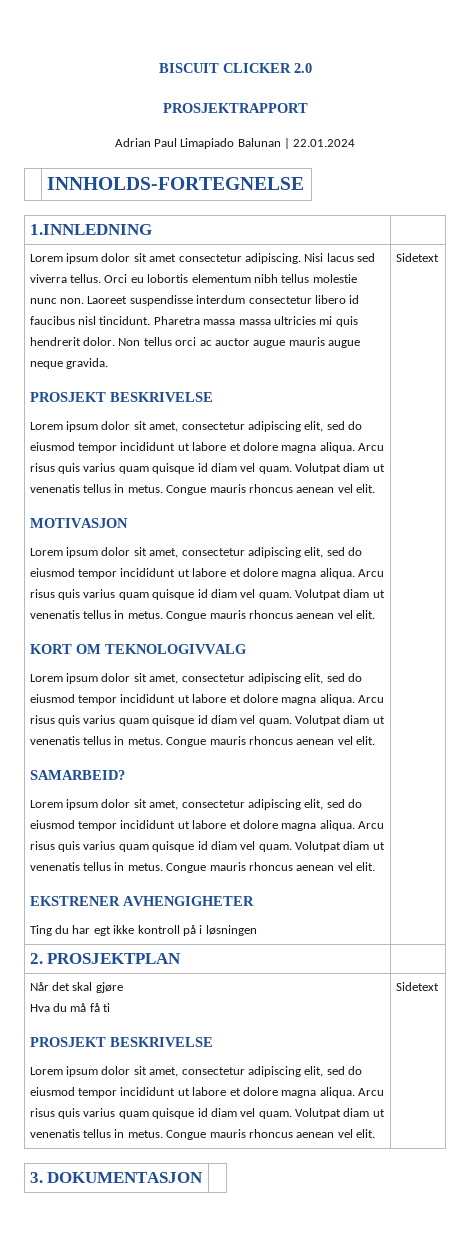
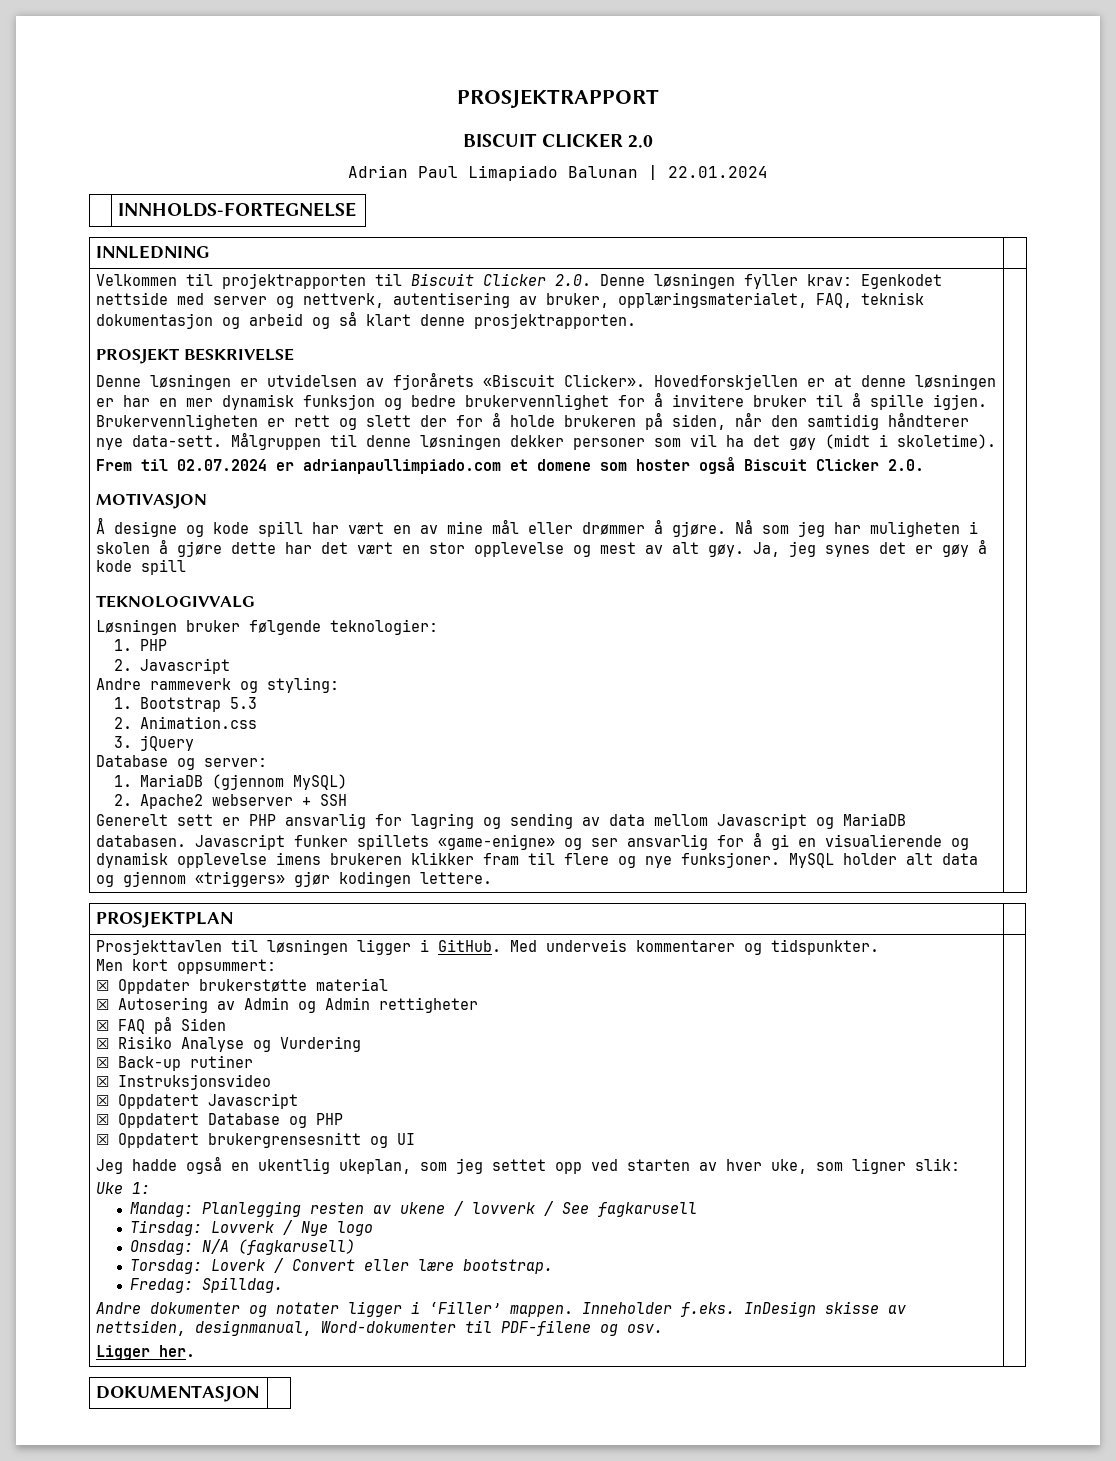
(158, 68) none -> [457,89,659,108] PROSJEKTRAPPORT //
[162,103,308,113] // PROSJEKTRAPPORT -> (653, 141) none
[29,224,152,235] [29,253,376,264] [29,274,357,283] [29,295,360,306] [29,316,358,327] [29,337,361,348] [29,358,109,369] [29,392,213,402] [29,421,363,432] [29,442,385,453] [29,463,385,474] [29,484,376,495] [29,518,128,528] [29,547,363,558] [29,568,385,579] [29,589,385,600] [29,610,376,621] [29,644,246,654] [29,673,363,684] [29,694,385,705] [29,715,385,726] [29,736,376,747] [29,770,125,780] [29,799,363,810] [29,820,385,831] [29,841,385,852] [29,862,376,873] [29,896,254,906] [29,925,257,936] [395,253,439,262] [29,953,182,964] [29,982,123,993] [29,1003,111,1012] [29,1037,213,1047] [29,1066,363,1077] [29,1087,385,1098] [29,1108,385,1119] [29,1129,376,1140] [395,982,439,991] [29,1172,43,1183] 1.INNLEDNING | // Lorem ipsum dolor sit amet consectetur adipiscing. Nisi lacus sed viverra tellus. Orci eu lobortis elementum nibh tellus molestie nunc non. Laoreet suspendisse interdum consectetur libero id faucibus nisl tincidunt. Pharetra massa massa ultricies mi quis hendrerit dolor. Non tellus orci ac auctor augue mauris augue neque gravida. // PROSJEKT BESKRIVELSE // Lorem ipsum dolor sit amet, consectetur adipiscing elit, sed do eiusmod tempor incididunt ut labore et dolore magna aliqua. Arcu risus quis varius quam quisque id diam vel quam. Volutpat diam ut venenatis tellus in metus. Congue mauris rhoncus aenean vel elit. // MOTIVASJON // Lorem ipsum dolor sit amet, consectetur adipiscing elit, sed do eiusmod tempor incididunt ut labore et dolore magna aliqua. Arcu risus quis varius quam quisque id diam vel quam. Volutpat diam ut venenatis tellus in metus. Congue mauris rhoncus aenean vel elit. // KORT OM TEKNOLOGIVVALG // Lorem ipsum dolor sit amet, consectetur adipiscing elit, sed do eiusmod tempor incididunt ut labore et dolore magna aliqua. Arcu risus quis varius quam quisque id diam vel quam. Volutpat diam ut venenatis tellus in metus. Congue mauris rhoncus aenean vel elit. // SAMARBEID? // Lorem ipsum dolor sit amet, consectetur adipiscing elit, sed do eiusmod tempor incididunt ut labore et dolore magna aliqua. Arcu risus quis varius quam quisque id diam vel quam. Volutpat diam ut venenatis tellus in metus. Congue mauris rhoncus aenean vel elit. // EKSTRENER AVHENGIGHETER // Ting du har egt ikke kontroll på i løsningen | Sidetext // 2. PROSJEKTPLAN | // Når det skal gjøre // Hva du må få ti // PROSJEKT BESKRIVELSE // Lorem ipsum dolor sit amet, consectetur adipiscing elit, sed do eiusmod tempor incididunt ut labore et dolore magna aliqua. Arcu risus quis varius quam quisque id diam vel quam. Volutpat diam ut venenatis tellus in metus. Congue mauris rhoncus aenean vel elit. | Sidetext // 3. -> [96,245,211,259] [96,273,943,289] [96,292,925,308] [96,311,637,329] [96,348,295,364] [96,372,997,390] [96,392,988,410] [96,412,970,430] [96,432,997,450] [96,457,925,474] [96,493,208,509] [96,517,979,537] [96,539,988,557] [96,559,187,575] [96,595,256,608] [96,619,439,635] [114,639,167,651] [114,658,230,674] [96,677,340,693] [114,697,257,712] [114,716,257,729] [114,735,194,751] [96,755,268,770] [114,774,347,790] [114,794,347,809] [96,813,907,829] [96,832,970,850] [96,852,979,868] [96,871,493,887] [96,911,234,928] [96,939,880,955] [96,959,277,974] [96,978,389,994] [96,997,479,1013] [96,1016,227,1034] [96,1036,362,1052] [96,1055,254,1071] [96,1074,272,1090] [96,1093,299,1109] [96,1113,344,1128] [96,1132,416,1148] [96,1156,961,1174] [96,1182,151,1194] [130,1201,698,1217] [130,1220,374,1236] [130,1239,356,1255] [130,1258,554,1274] [130,1277,284,1293] [96,1301,907,1317] [96,1320,664,1336] [96,1345,196,1360] INNLEDNING | // Velkommen til projektrapporten til Biscuit Clicker 2.0. Denne løsningen fyller krav: Egenkodet nettside med server og nettverk, autentisering av bruker, opplæringsmaterialet, FAQ, teknisk dokumentasjon og arbeid og så klart denne prosjektrapporten. // PROSJEKT BESKRIVELSE // Denne løsningen er utvidelsen av fjorårets «Biscuit Clicker». Hovedforskjellen er at denne løsningen er har en mer dynamisk funksjon og bedre brukervennlighet for å invitere bruker til å spille igjen. Brukervennligheten er rett og slett der for å holde brukeren på siden, når den samtidig håndterer nye data-sett. Målgruppen til denne løsningen dekker personer som vil ha det gøy (midt i skoletime). // Frem til 02.07.2024 er adrianpaullimpiado.com et domene som hoster også Biscuit Clicker 2.0. // MOTIVASJON // Å designe og kode spill har vært en av mine mål eller drømmer å gjøre. Nå som jeg har muligheten i skolen å gjøre dette har det vært en stor opplevelse og mest av alt gøy. Ja, jeg synes det er gøy å kode spill // TEKNOLOGIVVALG // Løsningen bruker følgende teknologier: // 1. PHP // 2. Javascript // Andre rammeverk og styling: // 1. Bootstrap 5.3 // 2. Animation.css // 3. jQuery // Database og server: // 1. MariaDB (gjennom MySQL) // 2. Apache2 webserver + SSH // Generelt sett er PHP ansvarlig for lagring og sending av data mellom Javascript og MariaDB databasen. Javascript funker spillets «game-enigne» og ser ansvarlig for å gi en visualierende og dynamisk opplevelse imens brukeren klikker fram til flere og nye funksjoner. MySQL holder alt data og gjennom «triggers» gjør kodingen lettere. | // PROSJEKTPLAN | // Prosjekttavlen til løsningen ligger i GitHub. Med underveis kommentarer og tidspunkter. // Men kort oppsummert: // ☒ Oppdater brukerstøtte material // ☒ Autosering av Admin og Admin rettigheter // ☒ FAQ på Siden // ☒ Risiko Analyse og Vurdering // ☒ Back-up rutiner // ☒ Instruksjonsvideo // ☒ Oppdatert Javascript // ☒ Oppdatert Database og PHP // ☒ Oppdatert brukergrensesnitt og UI // Jeg hadde også en ukentlig ukeplan, som jeg settet opp ved starten av hver uke, som ligner slik: // Uke 1: // Mandag: Planlegging resten av ukene / lovverk / See fagkarusell // Tirsdag: Lovverk / Nye logo // Onsdag: N/A (fagkarusell) // Torsdag: Loverk / Convert eller lære bootstrap. // Fredag: Spilldag. // Andre dokumenter og notater ligger i ‘Filler’ mappen. Inneholder f.eks. InDesign skisse av nettsiden, designmanual, Word-dokumenter til PDF-filene og osv. // Ligger her. | //

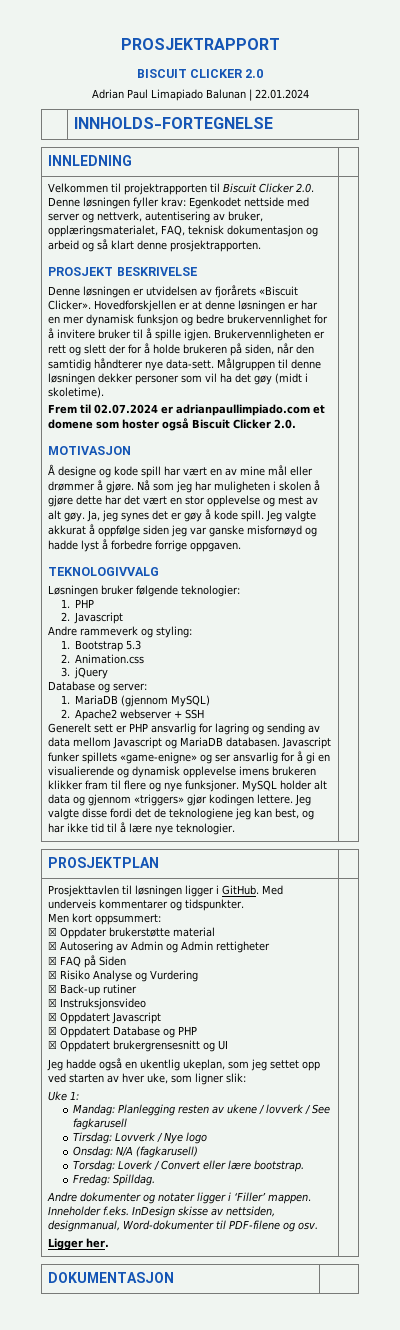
[141,559,187,575] spill -> [241,510,317,522] [48,524,318,537] [48,539,242,552] spill. Jeg valgte akkurat å oppfølge siden jeg var ganske misfornøyd og hadde lyst å forbedre forrige oppgaven.
(493, 878) none -> [295,794,312,806] [48,808,315,820] [48,822,236,835] Jeg valgte disse fordi det de teknologiene jeg kan best, og har ikke tid til å lære nye teknologier.

